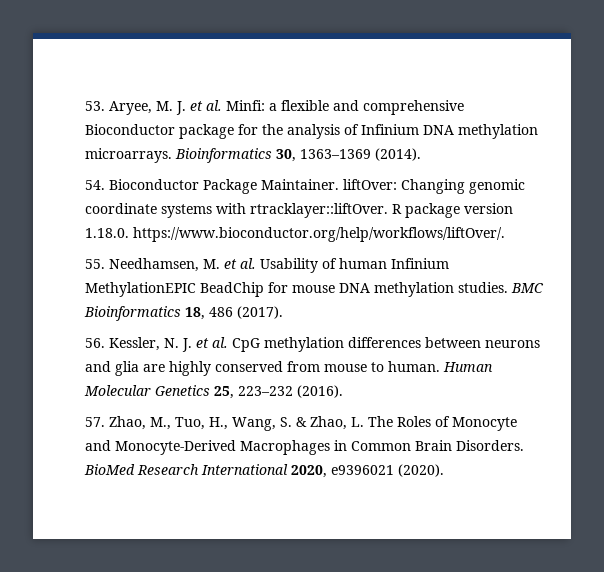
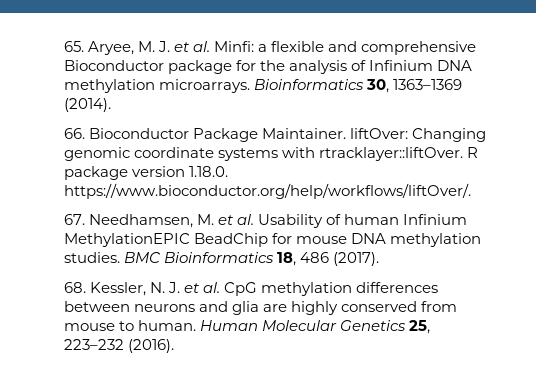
[84,101,105,111] 53. -> [63,41,84,52] 65.
[84,180,105,190] 54. -> [63,128,85,139] 66.
[84,259,105,269] 55. -> [63,214,85,225] 67.
[84,338,105,348] 56. -> [63,282,86,293] 68.
[84,416,517,431] [84,440,524,455] [83,464,444,478] // 57. Zhao, M., Tuo, H., Wang, S. & Zhao, L. The Roles of Monocyte and Monocyte-Derived Macrophages in Common Brain Disorders. BioMed Research International 2020, e9396021 (2020). -> (174, 346) none

